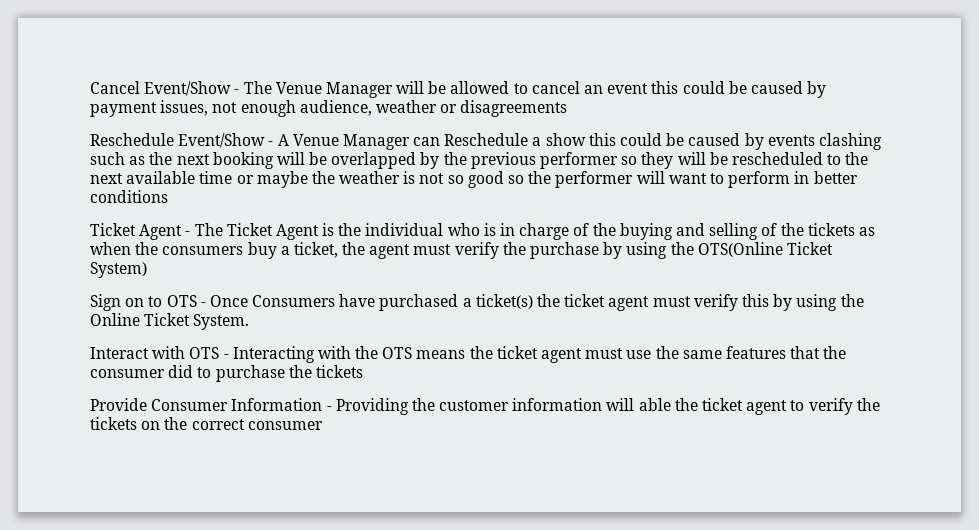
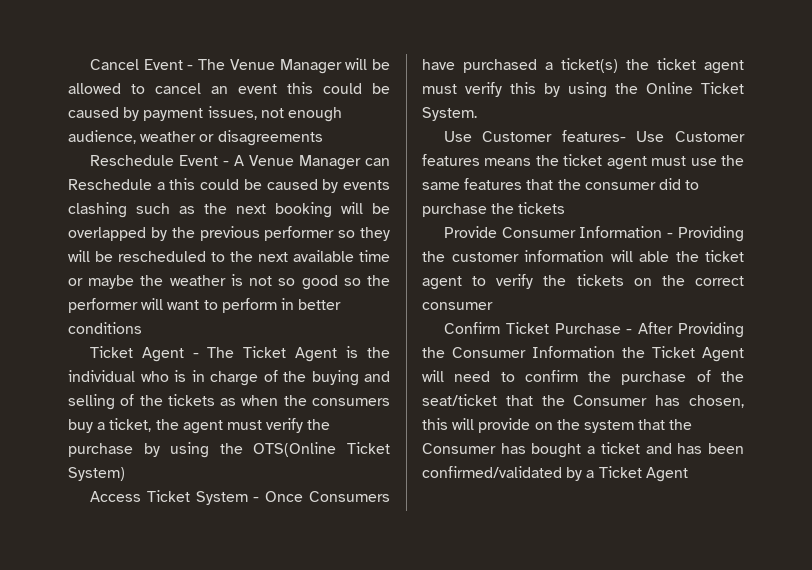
[144,81,232,96] Event/Show -> [143,59,183,70] Event
[178,133,266,148] Event/Show -> [178,155,218,166] Event
[545,133,586,146] show -> (165, 186) none
[90,294,197,311] Sign on to OTS -> [89,490,248,505] Access Ticket System
[90,346,413,363] Interact with OTS - Interacting with the OTS -> [443,130,745,142] [422,154,480,166] Use Customer features- Use Customer features
(323, 425) none -> [443,322,744,338] [422,346,744,362] [422,370,744,385] [422,394,744,408] [422,418,693,433] [422,442,744,458] [422,466,688,482] // Confirm Ticket Purchase - After Providing the Consumer Information the Ticket Agent will need to confirm the purchase of the seat/ticket that the Consumer has chosen, this will provide on the system that the Consumer has bought a ticket and has been confirmed/validated by a Ticket Agent

